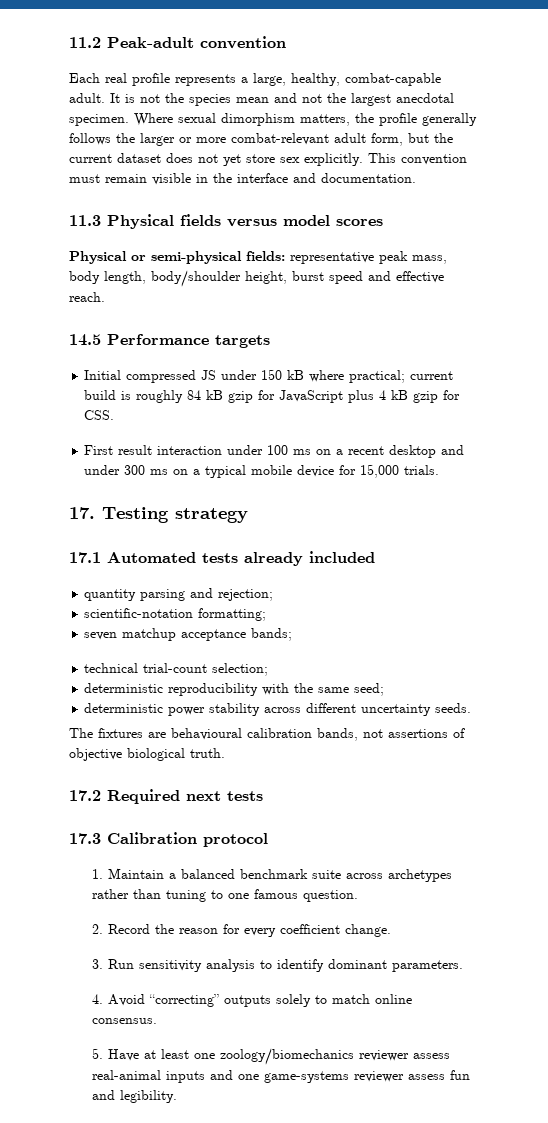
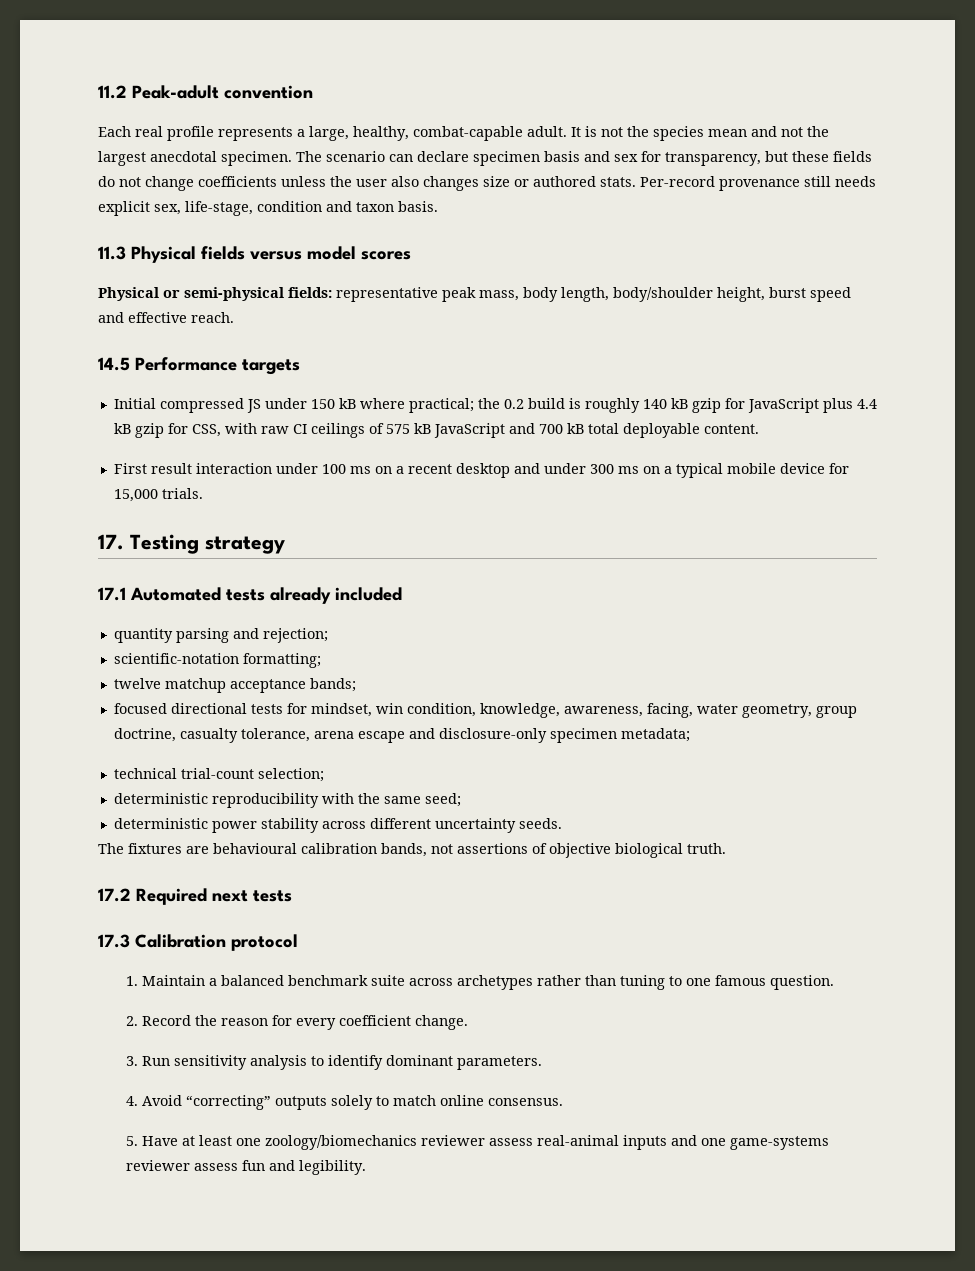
[134,113,477,126] [69,133,453,146] [69,153,467,166] [69,173,416,185] Where sexual dimorphism matters, the profile generally follows the larger or more combat-relevant adult form, but the current dataset does not yet store sex explicitly. This convention must remain visible in the interface and documentation. -> [296,151,872,166] [98,176,876,191] [98,201,438,216] The scenario can declare specimen basis and sex for transparency, but these fields do not change coefficients unless the user also changes size or authored stats. Per-record provenance still needs explicit sex, life-stage, condition and taxon basis.
[410,371,454,380] current -> [477,398,524,409] the 0.2
[187,390,202,400] 84 -> [642,399,667,409] 140
[379,390,461,403] [84,410,115,420] 4 kB gzip for CSS. -> [856,399,877,409] [113,423,759,438] 4.4 kB gzip for CSS, with raw CI ceilings of 575 kB JavaScript and 700 kB total deployable content.
[84,632,118,640] seven -> [113,678,161,689] twelve
(293, 634) none -> [113,703,857,718] [113,728,690,743] // focused directional tests for mindset, win condition, knowledge, awareness, facing, water geometry, group doctrine, casualty tolerance, arena escape and disclosure-only specimen metadata;

